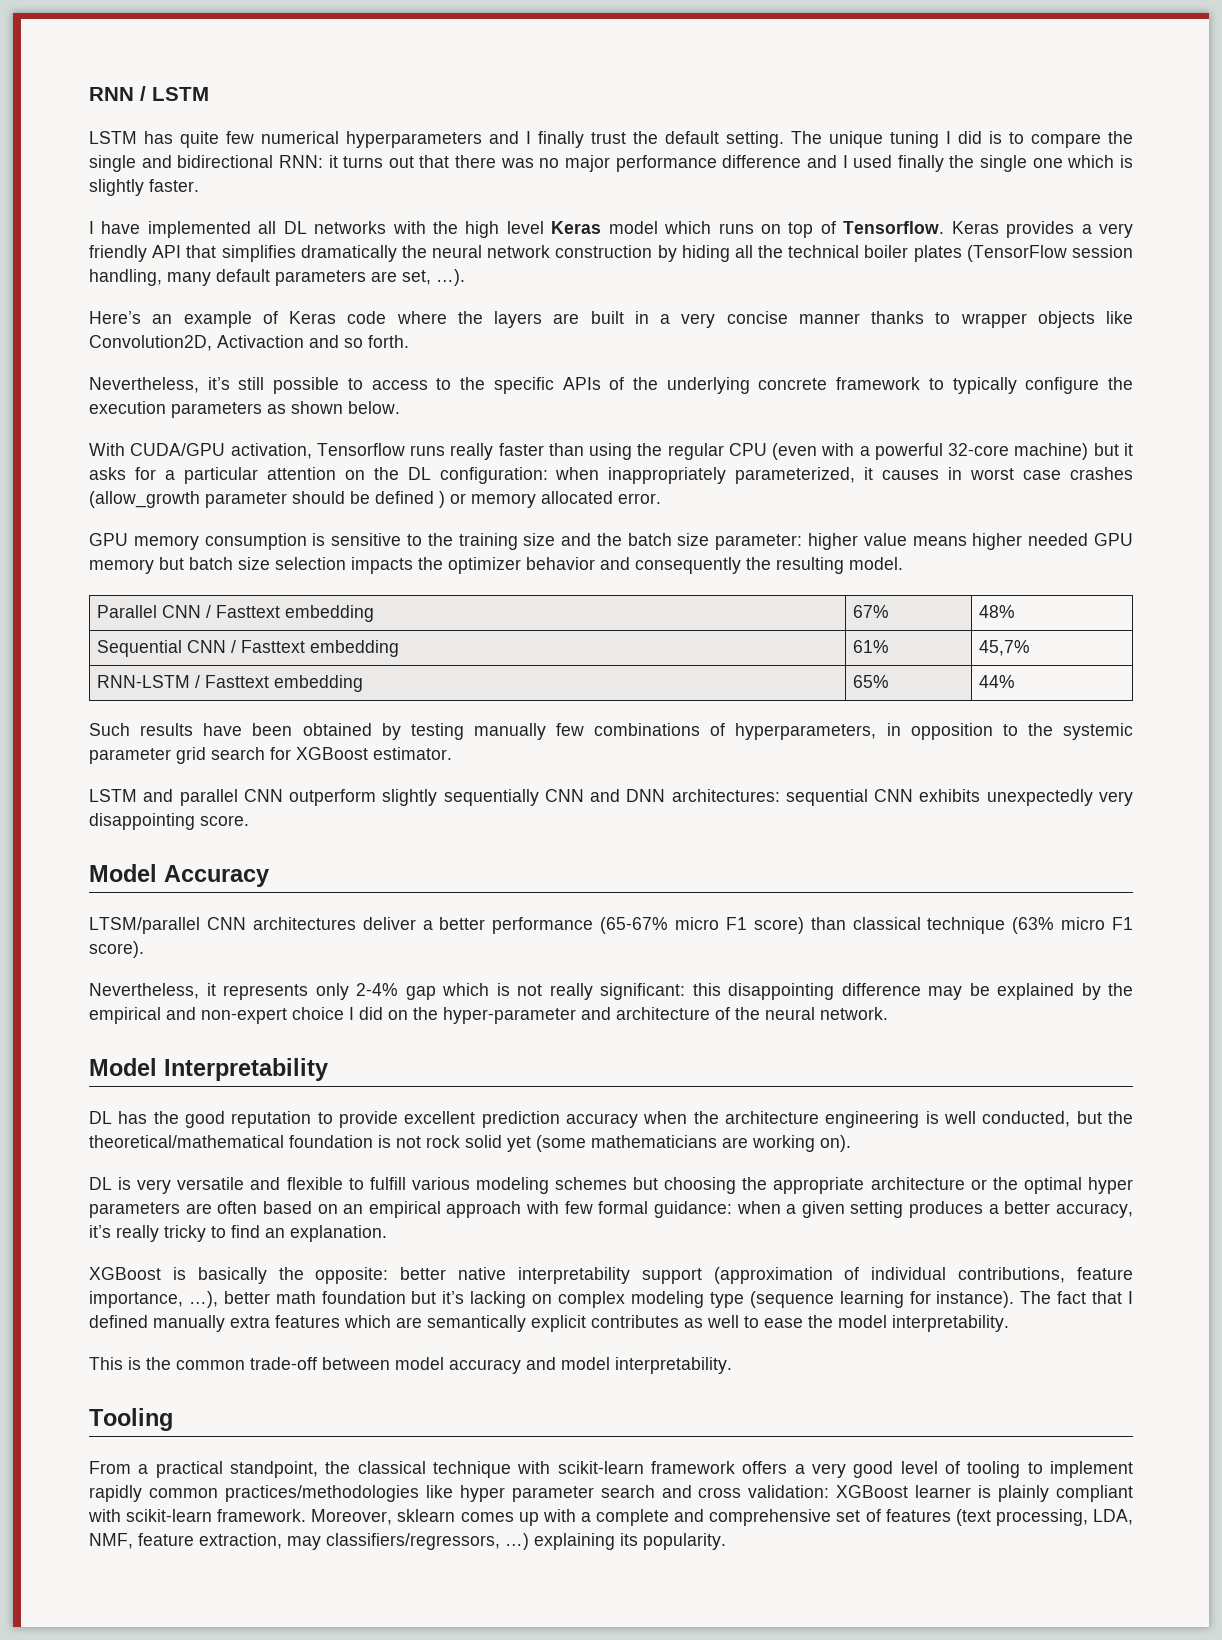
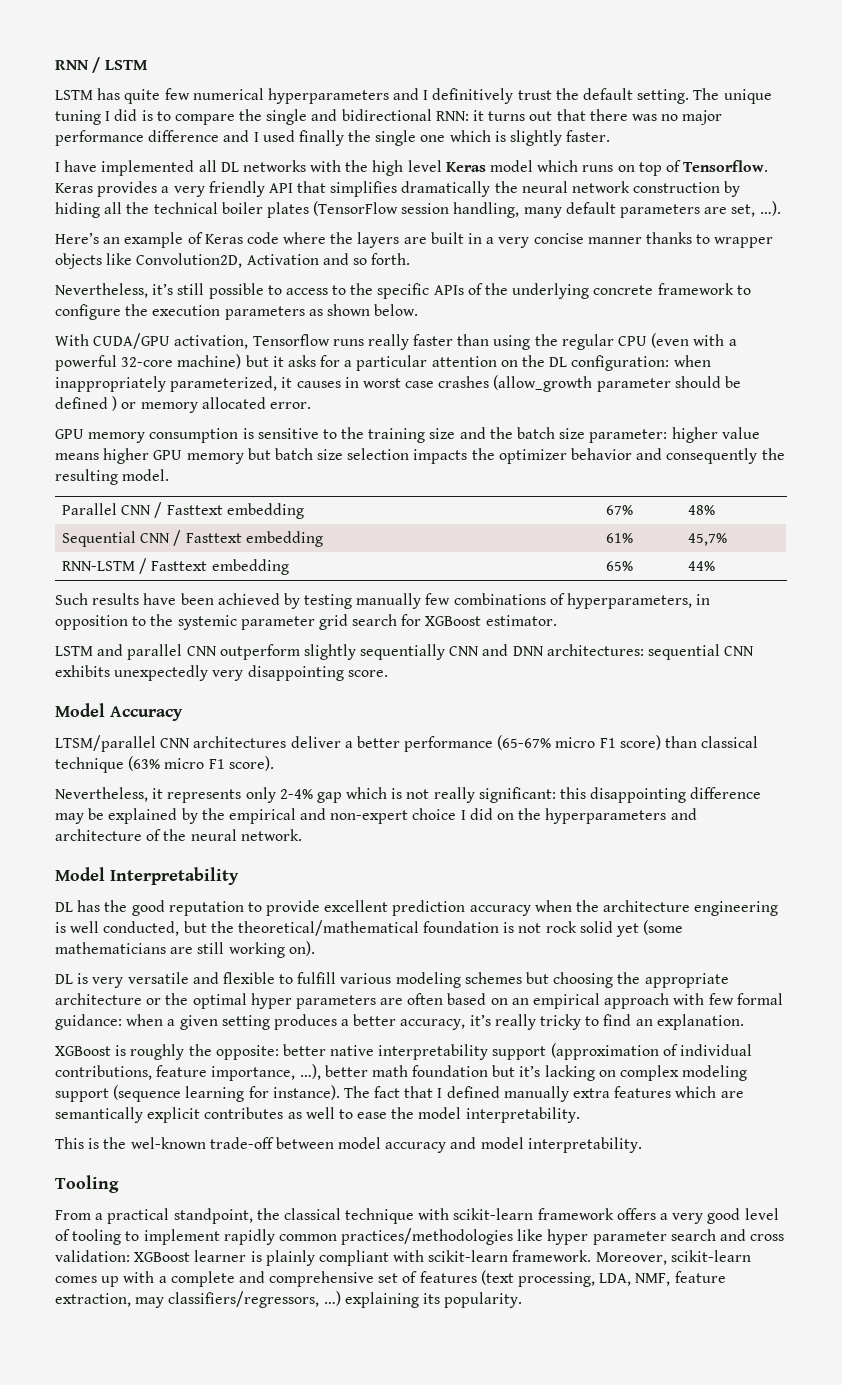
[538,131,584,148] finally -> [432,88,514,104] definitively
[217,335,304,348] Activaction -> [246,254,319,265] Activation
[952,377,1017,394] typically -> (751, 290) none
[1028,533,1089,546] needed -> (150, 456) none
[302,723,372,736] obtained -> [217,593,280,605] achieved
[443,1007,576,1024] hyper-parameter -> [545,808,667,824] hyperparameters
(748, 1142) none -> [197,942,225,954] still
[197,1267,267,1284] basically -> [130,1044,185,1060] roughly
[709,1292,744,1308] type -> [55,1088,109,1102] support
[176,1360,245,1370] common -> [130,1137,206,1149] wel-known
[397,1509,456,1522] sklearn -> [670,1250,751,1262] scikit-learn

